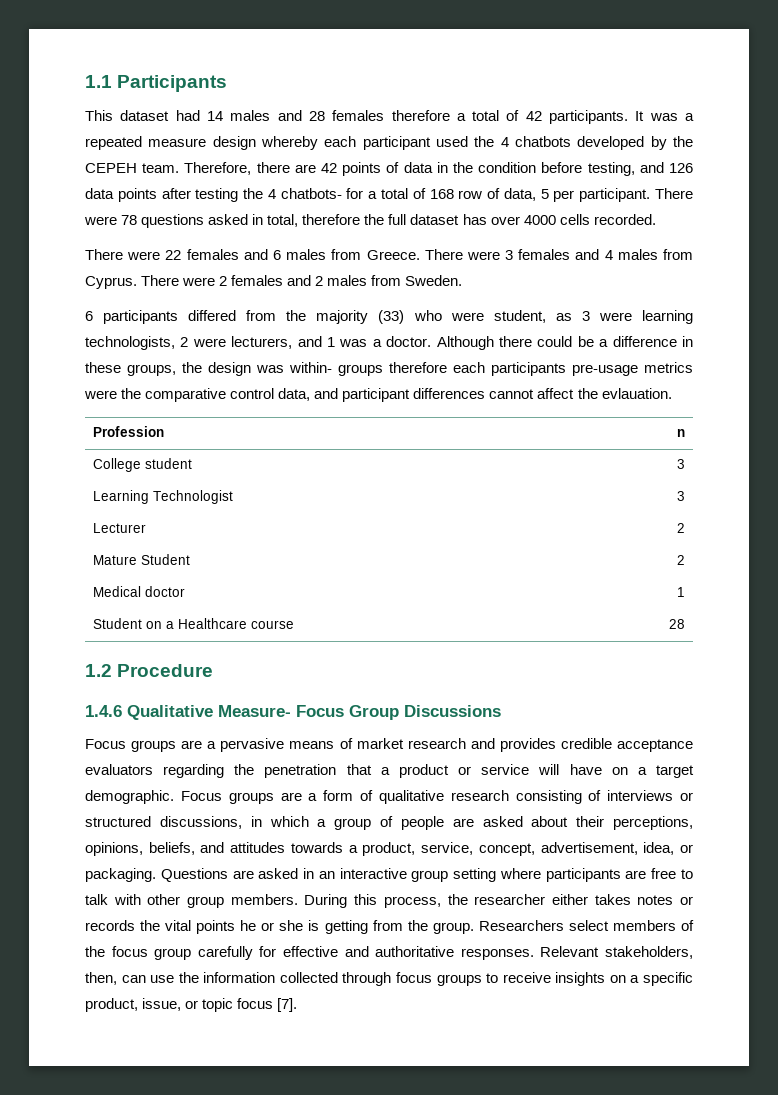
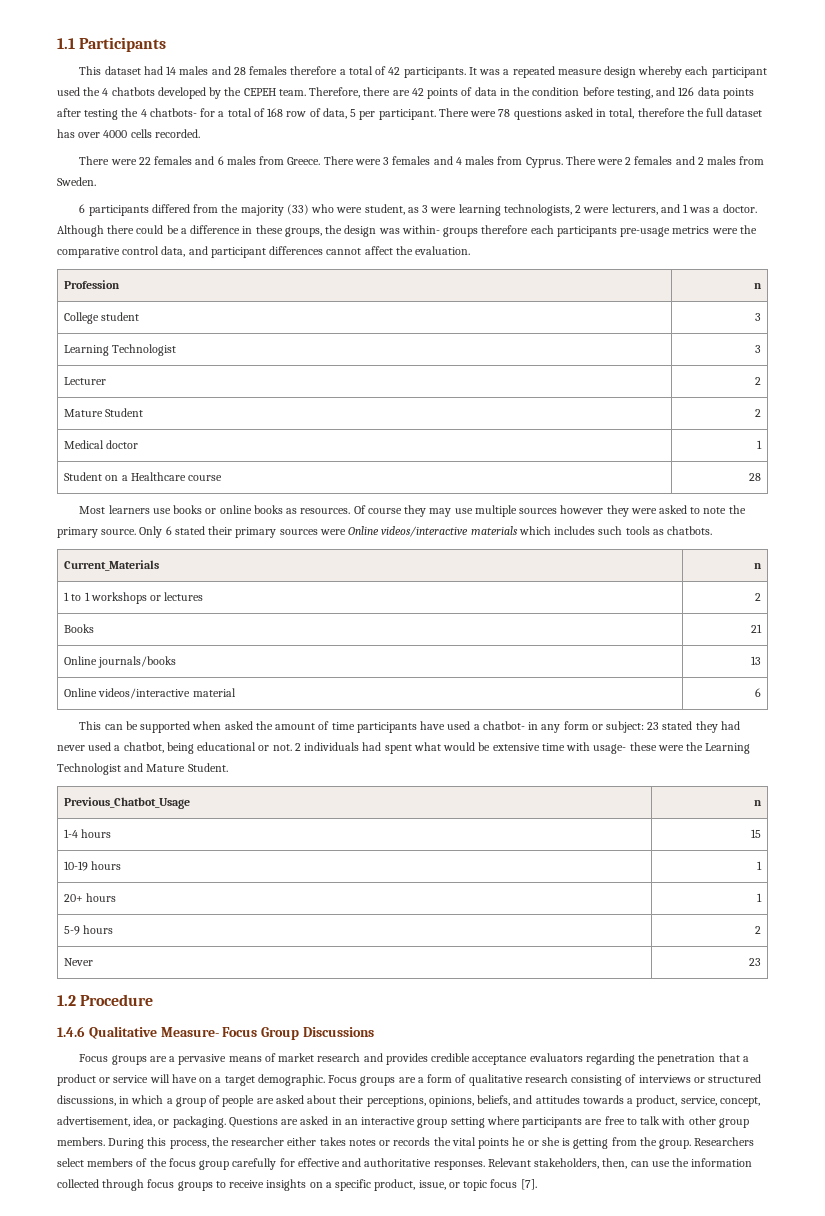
[601,388,672,399] evlauation. -> [415,246,471,255] evaluation.
(686, 624) none -> [79,505,746,517] [57,526,713,538] [64,560,160,571] [753,563,762,569] [64,592,204,604] [754,593,761,601] [64,624,95,633] [750,624,762,633] [64,656,177,668] [750,656,761,665] [64,688,236,699] [754,688,761,697] [79,721,740,733] [57,742,751,754] [57,763,228,775] [64,797,191,809] [753,800,762,806] [64,829,112,838] [750,829,761,838] [64,861,122,871] [756,861,762,870] [64,893,117,902] [756,893,762,902] [64,925,114,935] [754,926,761,934] [64,958,94,966] [748,958,761,966] // Most learners use books or online books as resources. Of course they may use multiple sources however they were asked to note the primary source. Only 6 stated their primary sources were Online videos/interactive materials which includes such tools as chatbots. // Current_Materials | n // 1 to 1 workshops or lectures | 2 // Books | 21 // Online journals/books | 13 // Online videos/interactive material | 6 // This can be supported when asked the amount of time participants have used a chatbot- in any form or subject: 23 stated they had never used a chatbot, being educational or not. 2 individuals had spent what would be extensive time with usage- these were the Learning Technologist and Mature Student. // Previous_Chatbot_Usage | n // 1-4 hours | 15 // 10-19 hours | 1 // 20+ hours | 1 // 5-9 hours | 2 // Never | 23

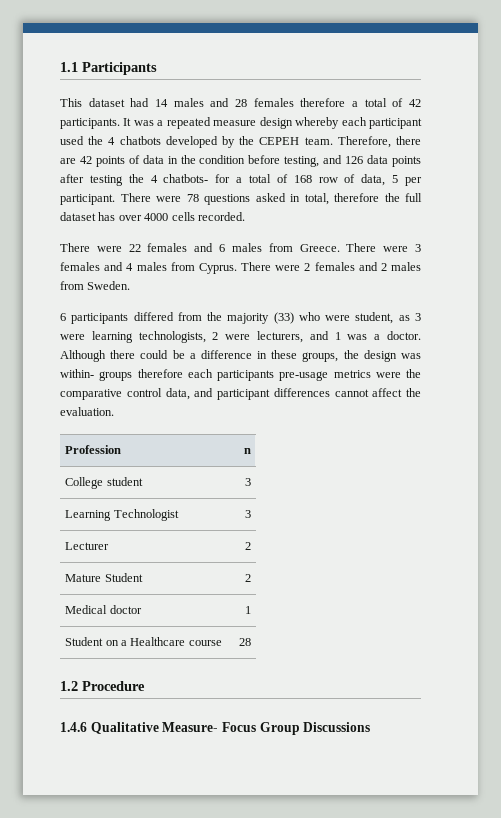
[79,505,746,517] [57,526,713,538] [64,560,160,571] [753,563,762,569] [64,592,204,604] [754,593,761,601] [64,624,95,633] [750,624,762,633] [64,656,177,668] [750,656,761,665] [64,688,236,699] [754,688,761,697] [79,721,740,733] [57,742,751,754] [57,763,228,775] [64,797,191,809] [753,800,762,806] [64,829,112,838] [750,829,761,838] [64,861,122,871] [756,861,762,870] [64,893,117,902] [756,893,762,902] [64,925,114,935] [754,926,761,934] [64,958,94,966] [748,958,761,966] // Most learners use books or online books as resources. Of course they may use multiple sources however they were asked to note the primary source. Only 6 stated their primary sources were Online videos/interactive materials which includes such tools as chatbots. // Current_Materials | n // 1 to 1 workshops or lectures | 2 // Books | 21 // Online journals/books | 13 // Online videos/interactive material | 6 // This can be supported when asked the amount of time participants have used a chatbot- in any form or subject: 23 stated they had never used a chatbot, being educational or not. 2 individuals had spent what would be extensive time with usage- these were the Learning Technologist and Mature Student. // Previous_Chatbot_Usage | n // 1-4 hours | 15 // 10-19 hours | 1 // 20+ hours | 1 // 5-9 hours | 2 // Never | 23 -> (251, 642) none
[79,1053,749,1065] [57,1074,762,1086] [57,1095,760,1107] [57,1116,749,1128] [57,1137,755,1149] [57,1158,753,1170] [57,1179,537,1191] // Focus groups are a pervasive means of market research and provides credible acceptance evaluators regarding the penetration that a product or service will have on a target demographic. Focus groups are a form of qualitative research consisting of interviews or structured discussions, in which a group of people are asked about their perceptions, opinions, beliefs, and attitudes towards a product, service, concept, advertisement, idea, or packaging. Questions are asked in an interactive group setting where participants are free to talk with other group members. During this process, the researcher either takes notes or records the vital points he or she is getting from the group. Researchers select members of the focus group carefully for effective and authoritative responses. Relevant stakeholders, then, can use the information collected through focus groups to receive insights on a specific product, issue, or topic focus [7]. -> (371, 727) none

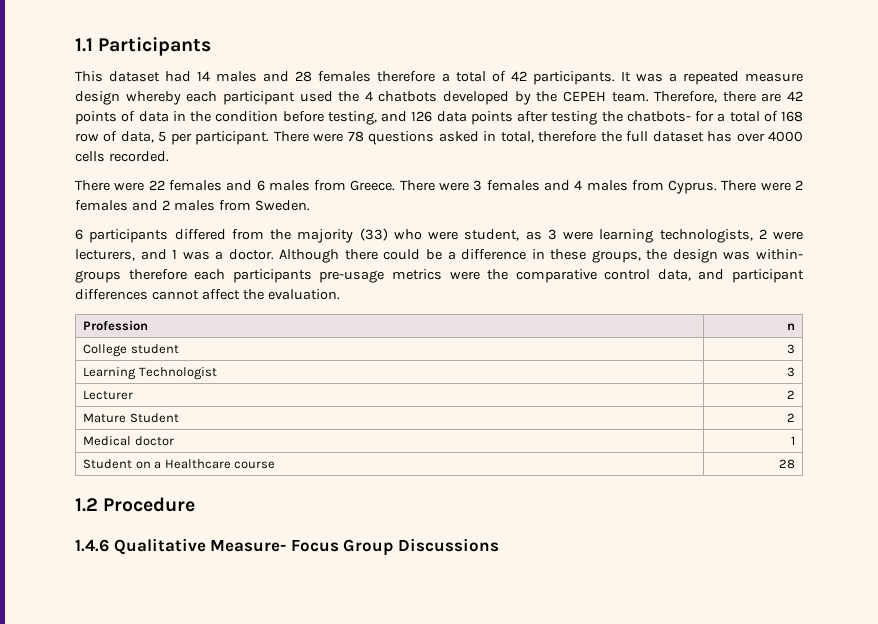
[150,175,158,183] 4 -> (623, 116) none

